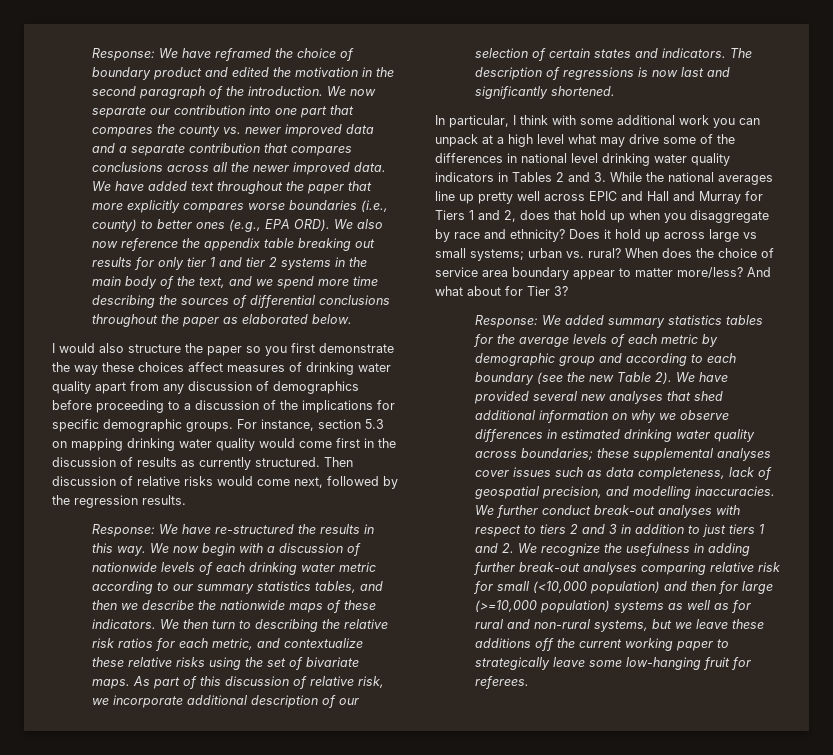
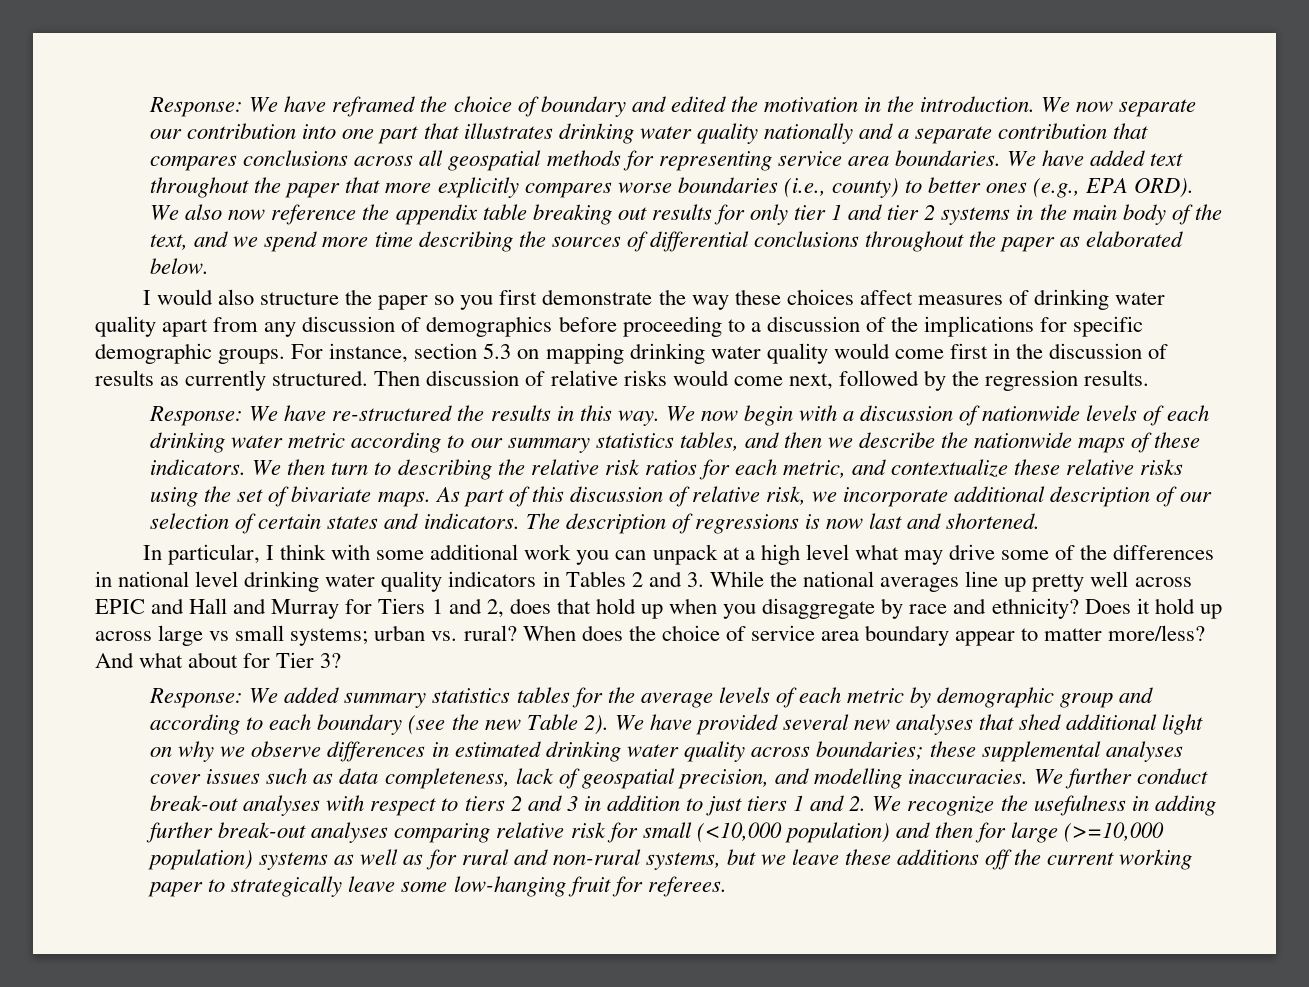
[153,67,203,80] product -> (626, 106) none
[92,86,245,99] second paragraph of the -> (915, 104) none
[92,124,375,137] compares the county vs. newer improved data -> [463,123,853,144] illustrates drinking water quality nationally
[231,162,387,175] the newer improved data. -> [448,150,1001,171] geospatial methods for representing service area boundaries.
[475,86,549,99] significantly -> (942, 521) none
[539,410,609,423] information -> [1162,714,1204,735] light

